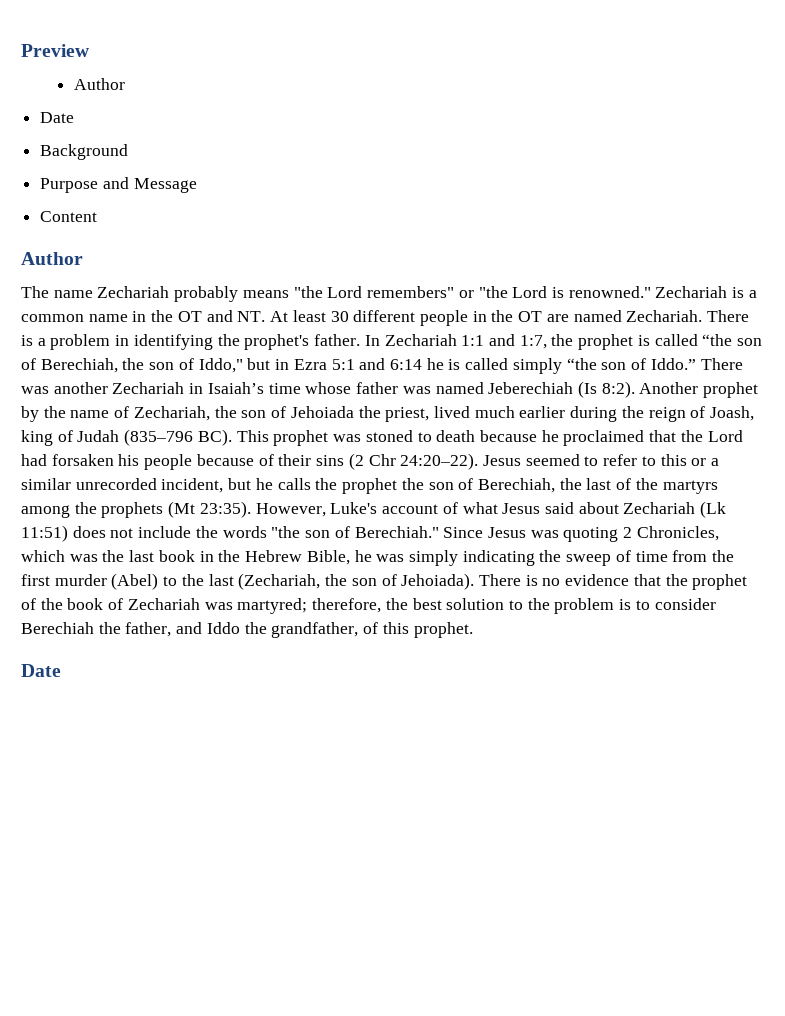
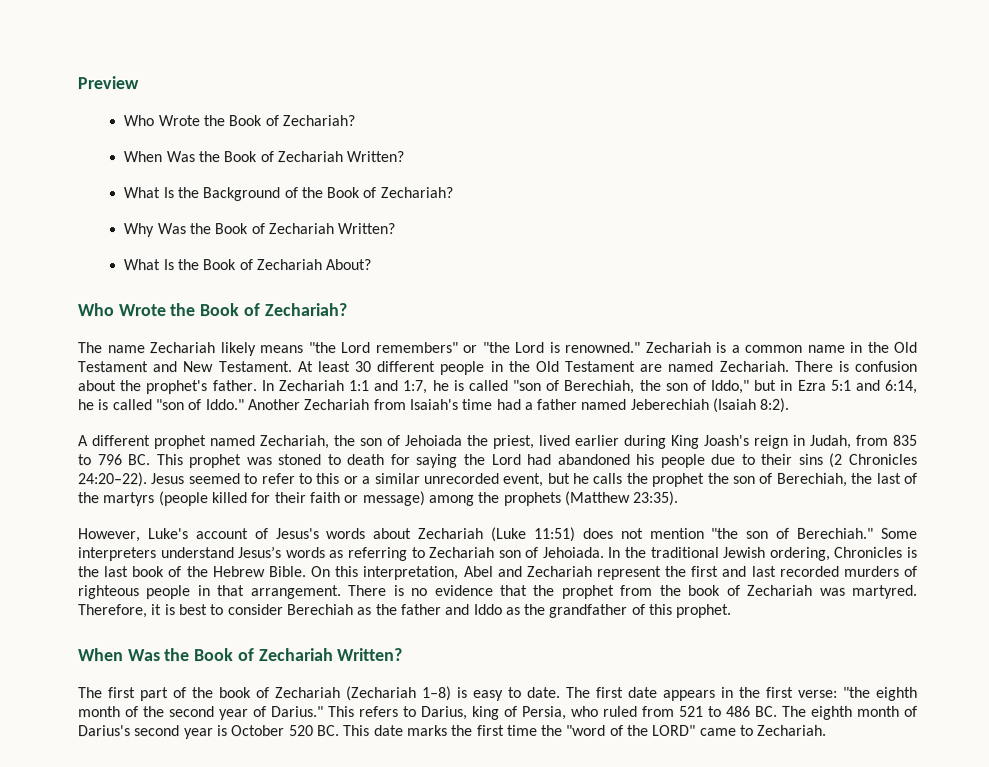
[73,78,125,90] [40,112,75,123] [40,144,129,160] [40,177,197,193] [40,211,98,222] [21,252,83,265] Author // Date // Background // Purpose and Message // Content // Author -> [123,115,355,127] [123,151,405,163] [123,187,453,202] [123,223,396,238] [123,259,372,271] [77,303,347,317] Who Wrote the Book of Zechariah? // When Was the Book of Zechariah Written? // What Is the Background of the Book of Zechariah? // Why Was the Book of Zechariah Written? // What Is the Book of Zechariah About? // Who Wrote the Book of Zechariah?
[174,286,239,302] probably -> [219,342,256,357] likely
[177,310,266,322] OT and NT. -> [893,341,917,353] [77,361,292,373] Old Testament and New Testament.
[518,311,543,322] OT -> [534,360,636,372] Old Testament
[37,334,213,350] a problem in identifying -> [853,360,917,372] [77,380,117,392] confusion about
[551,334,763,350] the prophet is called “the son -> [431,379,543,392] he is called "son
[389,358,743,374] [21,382,431,394] 6:14 he is called simply “the son of Iddo.” There was another Zechariah in Isaiah’s time whose father was -> [883,379,918,394] [78,398,579,411] 6:14, he is called "son of Iddo." Another Zechariah from Isaiah's time had a father
[577,381,597,398] (Is -> [713,397,758,413] (Isaiah
[639,382,759,398] [21,406,130,422] Another prophet by the name of -> [78,435,256,450] // A different prophet named
[474,406,515,418] much -> (571, 440) none
[621,406,755,422] [21,429,232,446] the reign of Joash, king of Judah (835–796 BC). -> [671,434,918,449] [78,454,152,466] King Joash's reign in Judah, from 835 to 796 BC.
[479,430,677,446] because he proclaimed that -> [390,454,459,469] for saying
[51,454,114,466] forsaken -> [557,453,631,465] abandoned
[196,454,274,466] because of -> [711,453,756,465] due to
[368,454,396,466] Chr -> [848,453,918,465] Chronicles
[161,478,224,493] incident, -> [503,472,545,487] event,
(718, 487) none -> [158,491,426,507] (people killed for their faith or message)
[168,501,196,518] (Mt -> [564,490,631,506] (Matthew
(251, 509) none -> (680, 498) //
[462,502,574,514] what Jesus said -> [275,528,367,540] Jesus's words
[700,501,727,518] (Lk -> [491,526,528,543] (Luke
[138,526,267,538] include the words -> [649,527,705,539] mention
[443,526,719,542] [21,550,98,562] Since Jesus was quoting 2 Chronicles, which was -> [880,527,918,539] [78,546,919,562] Some interpreters understand Jesus’s words as referring to Zechariah son of Jehoiada. In the traditional Jewish ordering, Chronicles is
[199,551,214,562] in -> [168,566,183,578] of
[306,550,735,566] [21,573,475,590] Bible, he was simply indicating the sweep of time from the first murder (Abel) to the last (Zechariah, the son of Jehoiada). -> [268,565,918,581] [78,585,342,600] Bible. On this interpretation, Abel and Zechariah represent the first and last recorded murders of righteous people in that arrangement.
(748, 582) none -> [620,584,919,599] [78,603,733,619] [78,648,404,662] [78,687,169,702] from the book of Zechariah was martyred. Therefore, it is best to consider Berechiah as the father and Iddo as the grandfather of this prophet. // When Was the Book of Zechariah Written? // The first part
[204,598,716,614] [21,622,473,638] [21,664,61,677] was martyred; therefore, the best solution to the problem is to consider Berechiah the father, and Iddo the grandfather, of this prophet. // Date -> [346,686,918,702] [78,705,918,721] [78,724,828,740] (Zechariah 1–8) is easy to date. The first date appears in the first verse: "the eighth month of the second year of Darius." This refers to Darius, king of Persia, who ruled from 521 to 486 BC. The eighth month of Darius's second year is October 520 BC. This date marks the first time the "word of the LORD" came to Zechariah.

